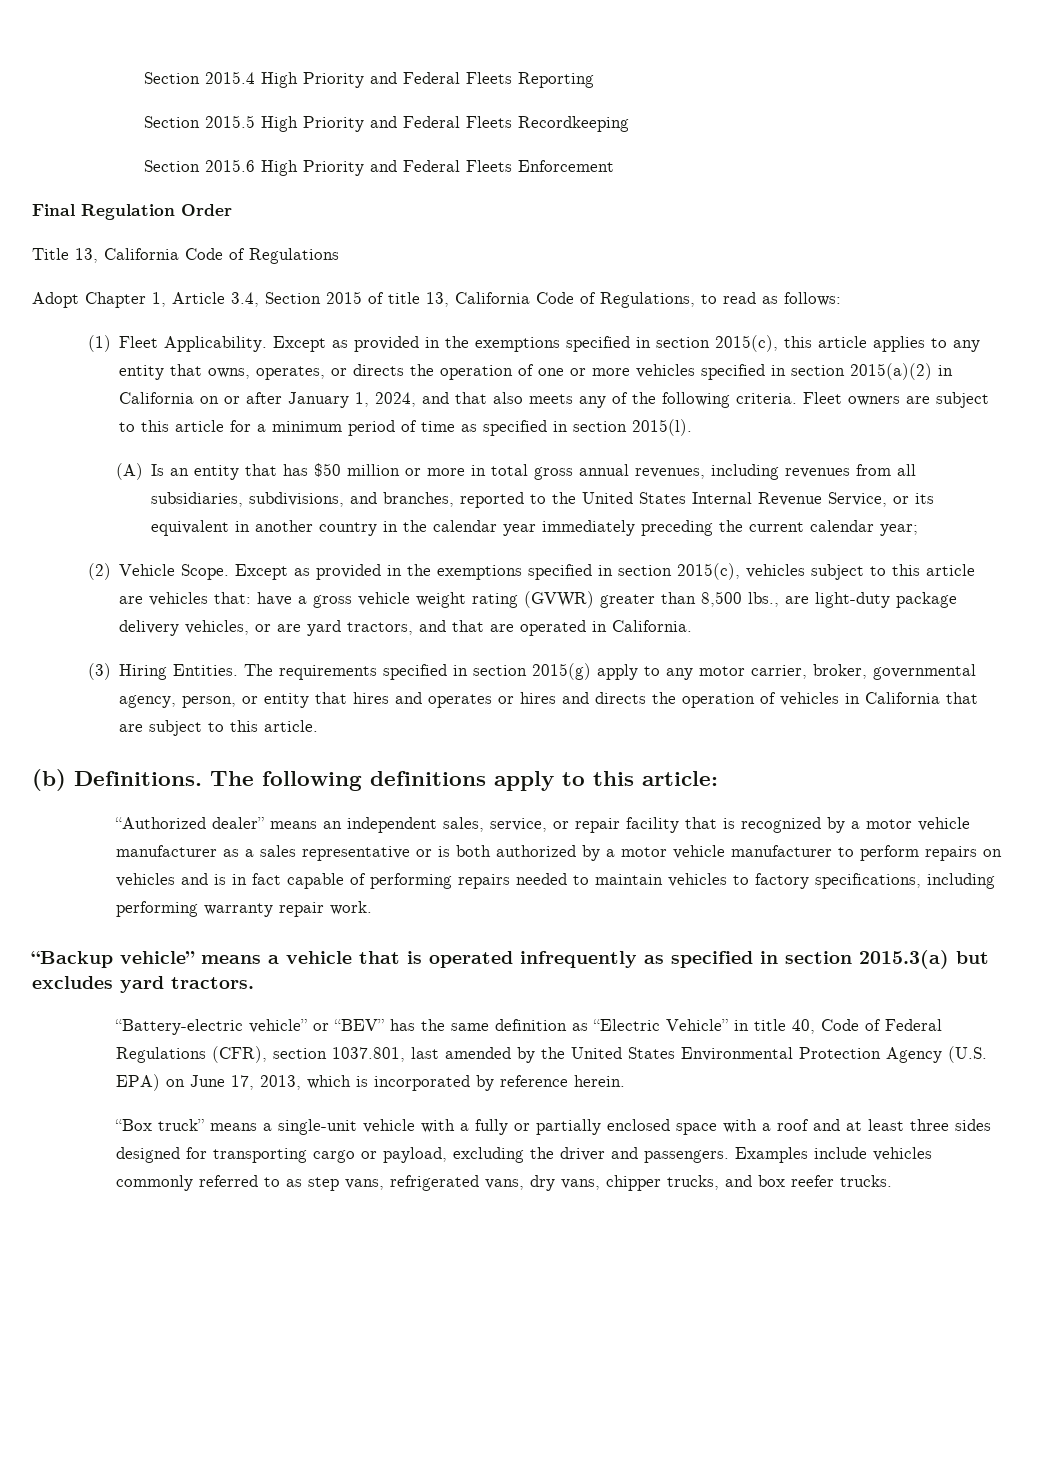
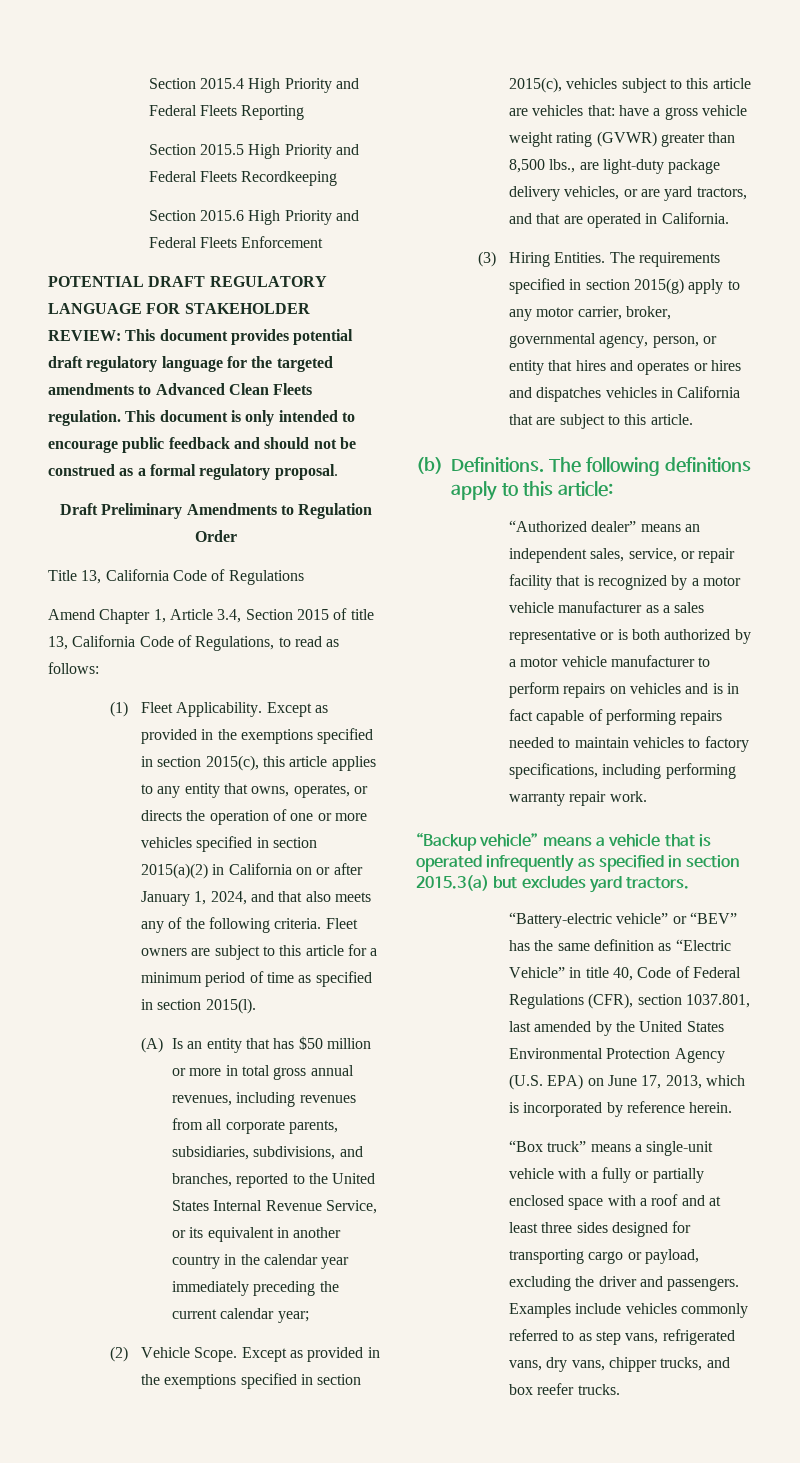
[32,204,75,216] Final -> [48,276,327,287] [48,303,310,314] [48,329,354,345] [48,356,333,372] [48,383,313,395] [48,410,355,426] [48,437,356,453] [48,464,338,480] [59,503,294,519] POTENTIAL DRAFT REGULATORY LANGUAGE FOR STAKEHOLDER REVIEW: This document provides potential draft regulatory language for the targeted amendments to Advanced Clean Fleets regulation. This document is only intended to encourage public feedback and should not be construed as a formal regulatory proposal. // Draft Preliminary Amendments to
[32,292,79,308] Adopt -> [48,609,95,620] Amend
(917, 470) none -> [225,1120,338,1134] corporate parents,
[595,692,777,708] directs the operation of -> [536,387,602,402] dispatches

